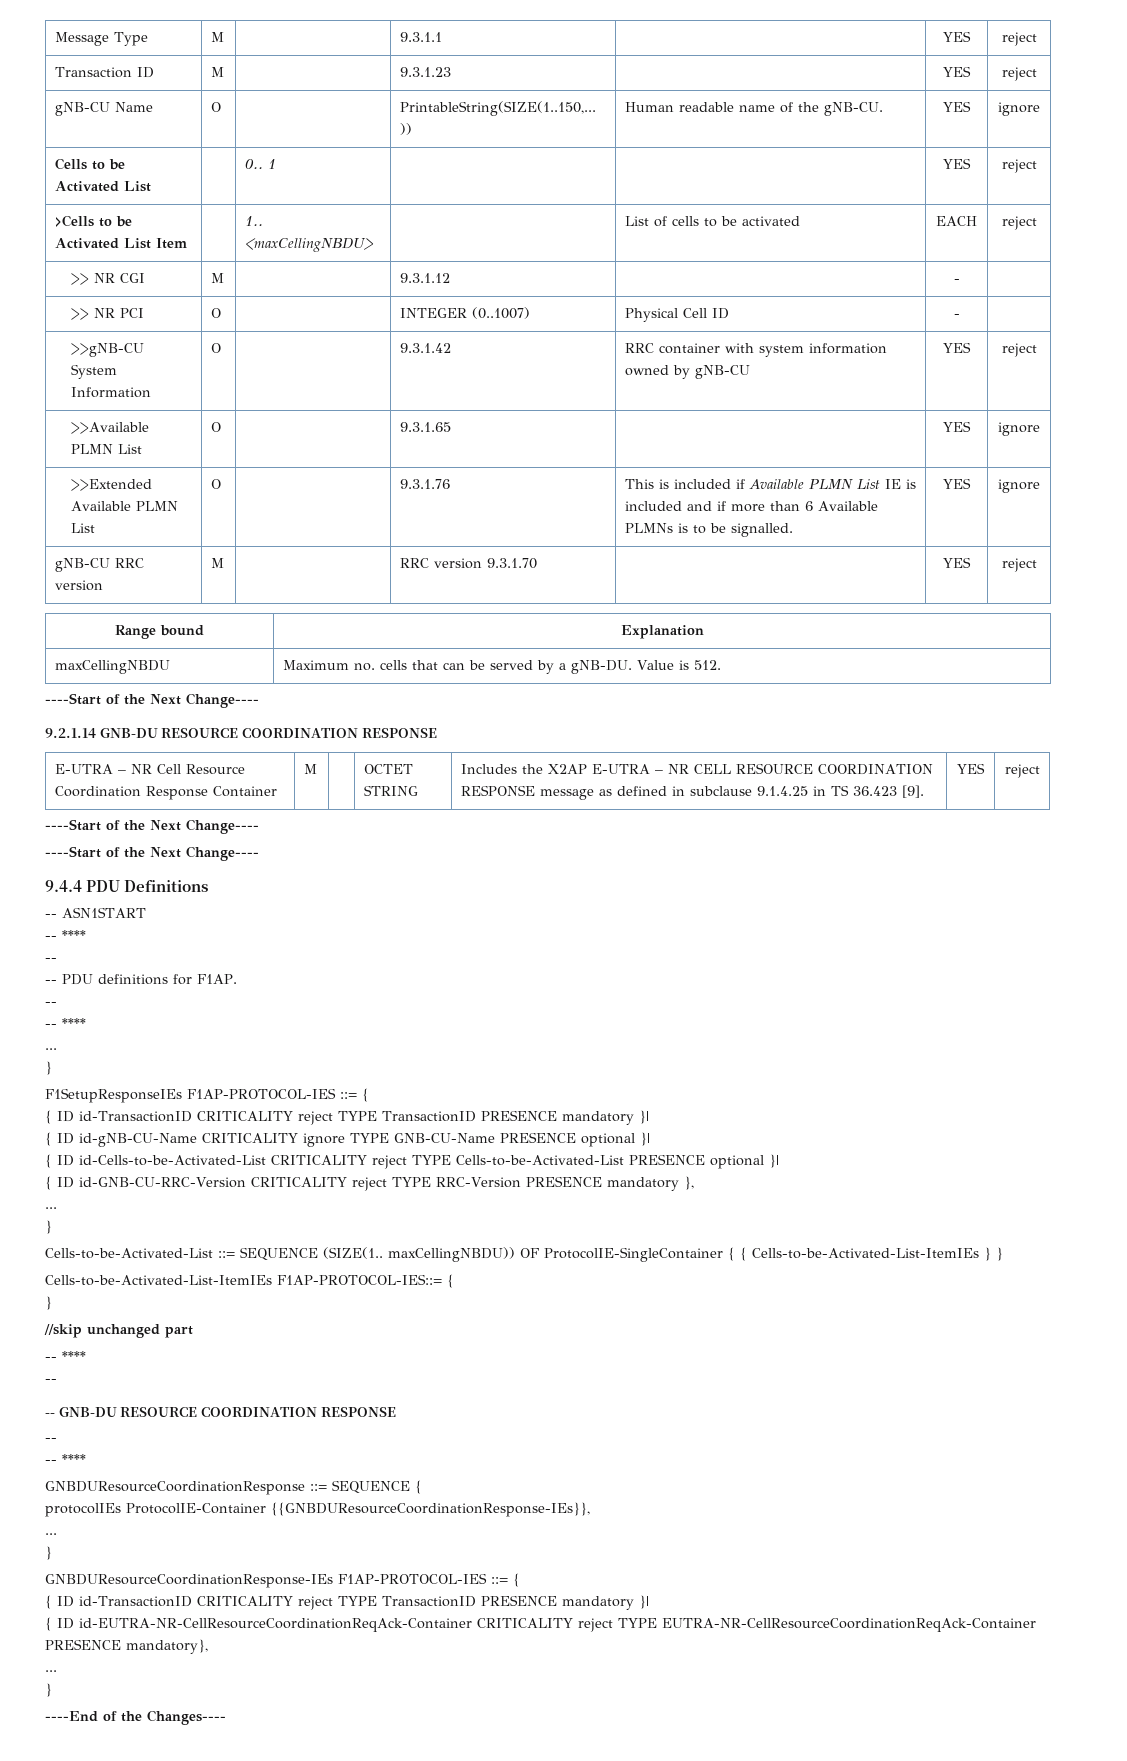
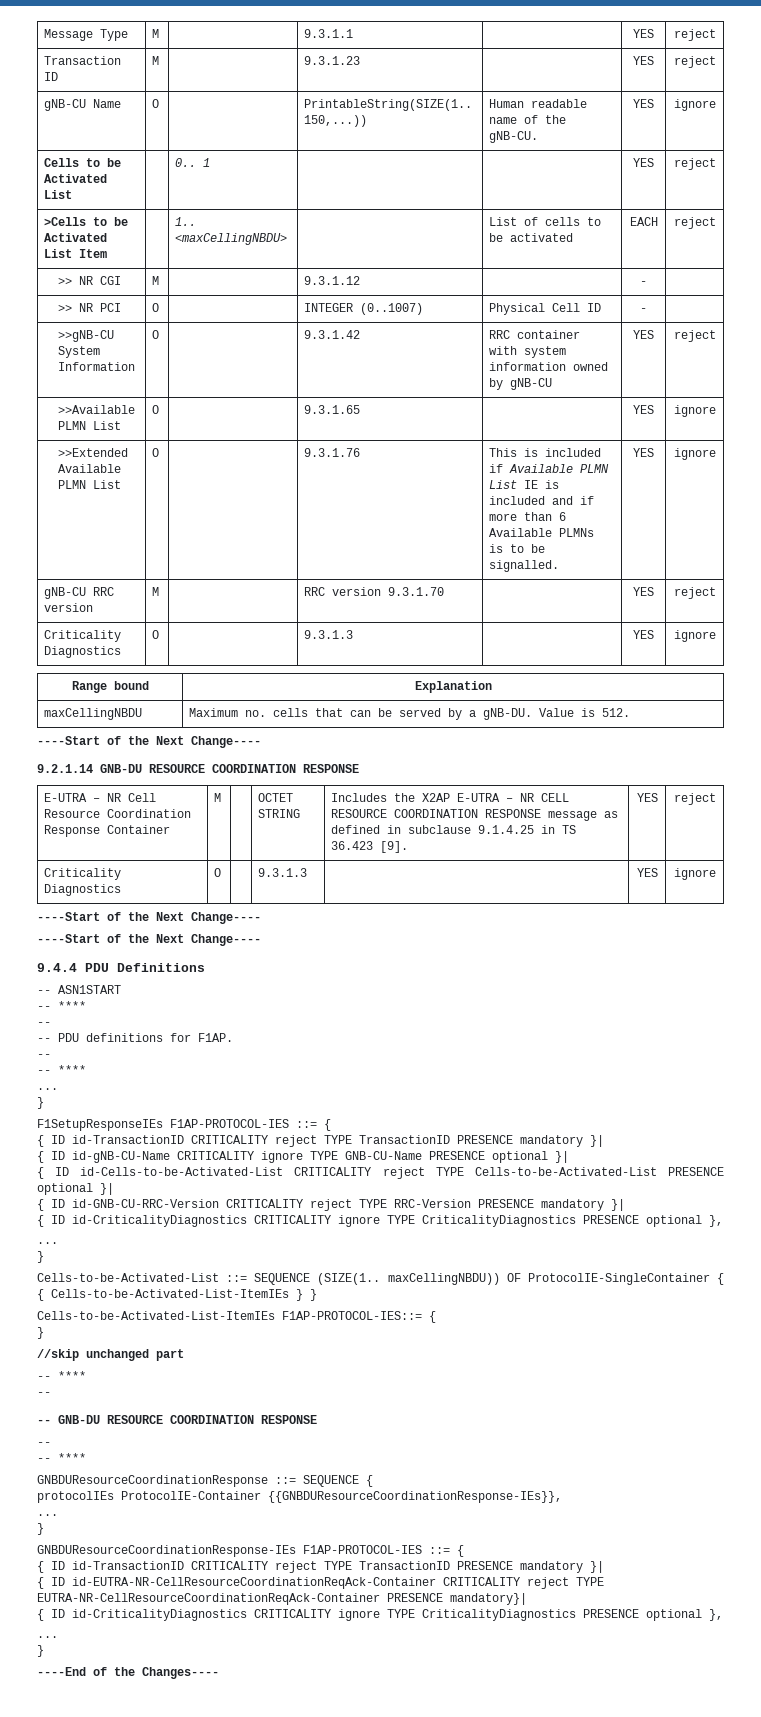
(1037, 565) none -> [44,630,122,642] [44,646,122,658] [152,630,160,639] [304,630,354,639] [633,630,654,639] [673,630,716,642] // Criticality Diagnostics | O | | 9.3.1.3 | | YES | ignore
(1040, 771) none -> [44,868,122,880] [44,884,122,896] [214,868,222,877] [258,868,308,877] [636,868,658,877] [673,868,716,880] // Criticality Diagnostics | O | | 9.3.1.3 | | YES | ignore
(679, 1184) none -> [611,1199,625,1211] [37,1215,702,1227] }| // { ID id-CriticalityDiagnostics CRITICALITY ignore TYPE CriticalityDiagnostics PRESENCE optional
[126,1639,208,1654] mandatory}, -> [450,1593,527,1605] [37,1609,723,1621] mandatory}| // { ID id-CriticalityDiagnostics CRITICALITY ignore TYPE CriticalityDiagnostics PRESENCE optional },

